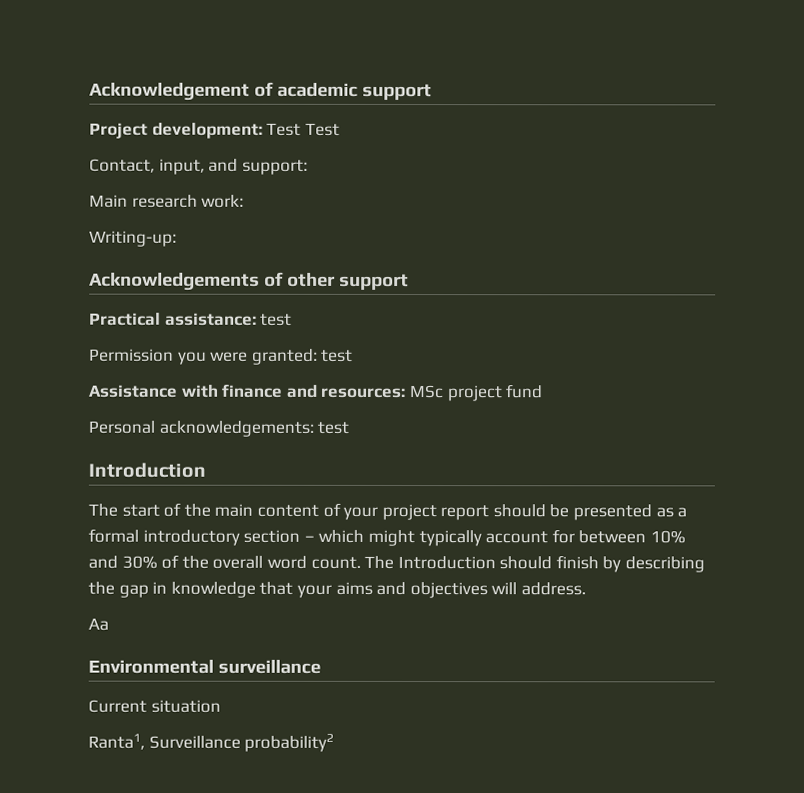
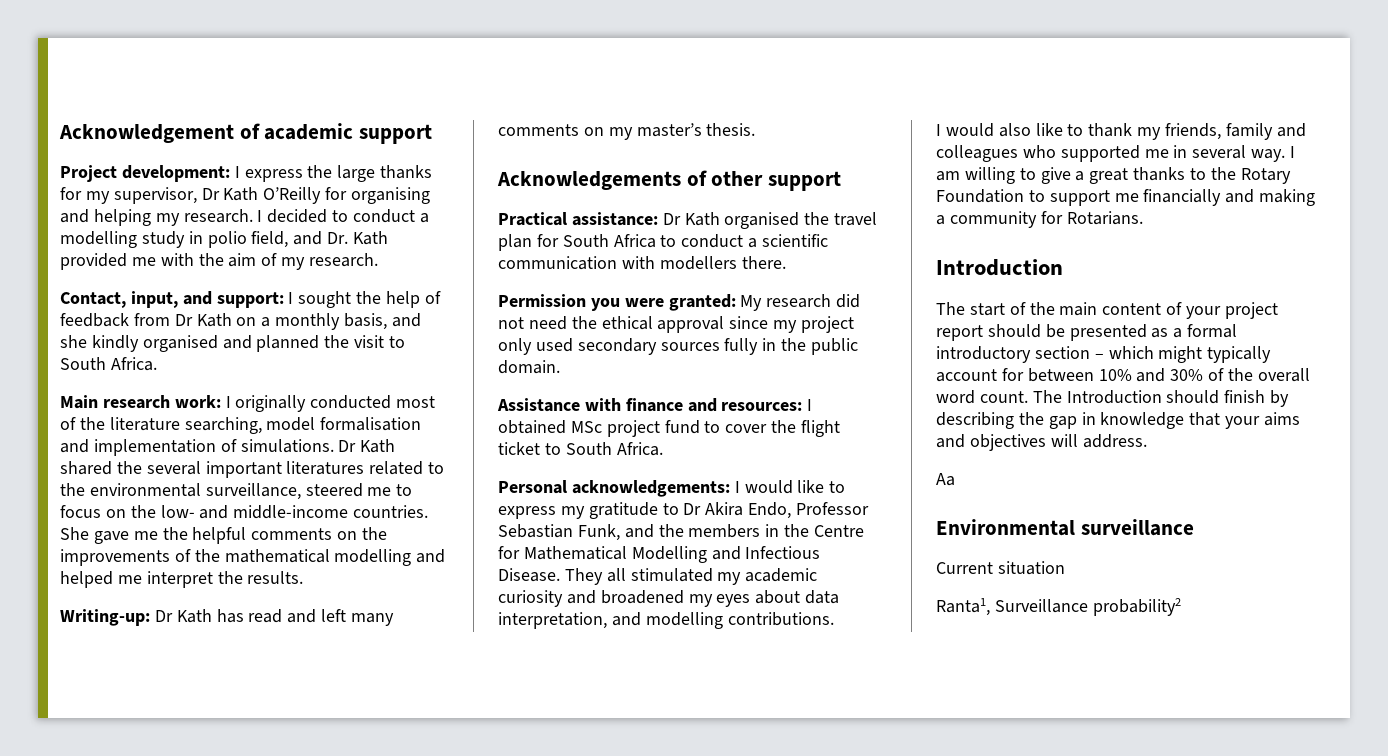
[266,122,340,136] [89,158,308,175] [89,194,245,208] [89,230,177,247] Test Test // Contact, input, and support: // Main research work: // Writing-up: -> [234,165,433,182] [60,187,431,204] [60,209,429,226] [60,231,389,248] [60,253,379,270] [60,291,441,308] [60,313,421,330] [60,335,406,352] [60,357,157,371] [60,395,436,412] [60,417,422,434] [60,439,396,456] [60,461,445,478] [60,483,413,500] [60,505,429,519] [60,527,388,544] [60,549,446,566] [60,571,304,588] [60,609,395,626] [498,123,756,140] I express the large thanks for my supervisor, Dr Kath O’Reilly for organising and helping my research. I decided to conduct a modelling study in polio field, and Dr. Kath provided me with the aim of my research. // Contact, input, and support: I sought the help of feedback from Dr Kath on a monthly basis, and she kindly organised and planned the visit to South Africa. // Main research work: I originally conducted most of the literature searching, model formalisation and implementation of simulations. Dr Kath shared the several important literatures related to the environmental surveillance, steered me to focus on the low- and middle-income countries. She gave me the helpful comments on the improvements of the mathematical modelling and helped me interpret the results. // Writing-up: Dr Kath has read and left many comments on my master’s thesis.
[260,313,293,326] [89,348,354,365] test // Permission you were granted: test -> [662,212,878,229] [498,234,829,251] [498,256,786,270] [498,294,861,311] [498,316,855,333] [498,338,859,355] [498,360,560,374] Dr Kath organised the travel plan for South Africa to conduct a scientific communication with modellers there. // Permission you were granted: My research did not need the ethical approval since my project only used secondary sources fully in the public domain.
(407, 393) none -> [807,399,813,411] [498,420,566,434] I obtained
[88,420,350,437] // Personal acknowledgements: test -> [704,420,841,437] [498,442,663,456] [498,480,846,497] [498,502,870,519] [498,524,865,541] [498,546,821,563] [498,568,818,585] [498,590,840,607] [498,612,834,629] [936,123,1306,140] [936,145,1296,162] [936,167,1291,184] [936,189,1316,206] [936,211,1143,228] to cover the flight ticket to South Africa. // Personal acknowledgements: I would like to express my gratitude to Dr Akira Endo, Professor Sebastian Funk, and the members in the Centre for Mathematical Modelling and Infectious Disease. They all stimulated my academic curiosity and broadened my eyes about data interpretation, and modelling contributions. // I would also like to thank my friends, family and colleagues who supported me in several way. I am willing to give a great thanks to the Rotary Foundation to support me financially and making a community for Rotarians.

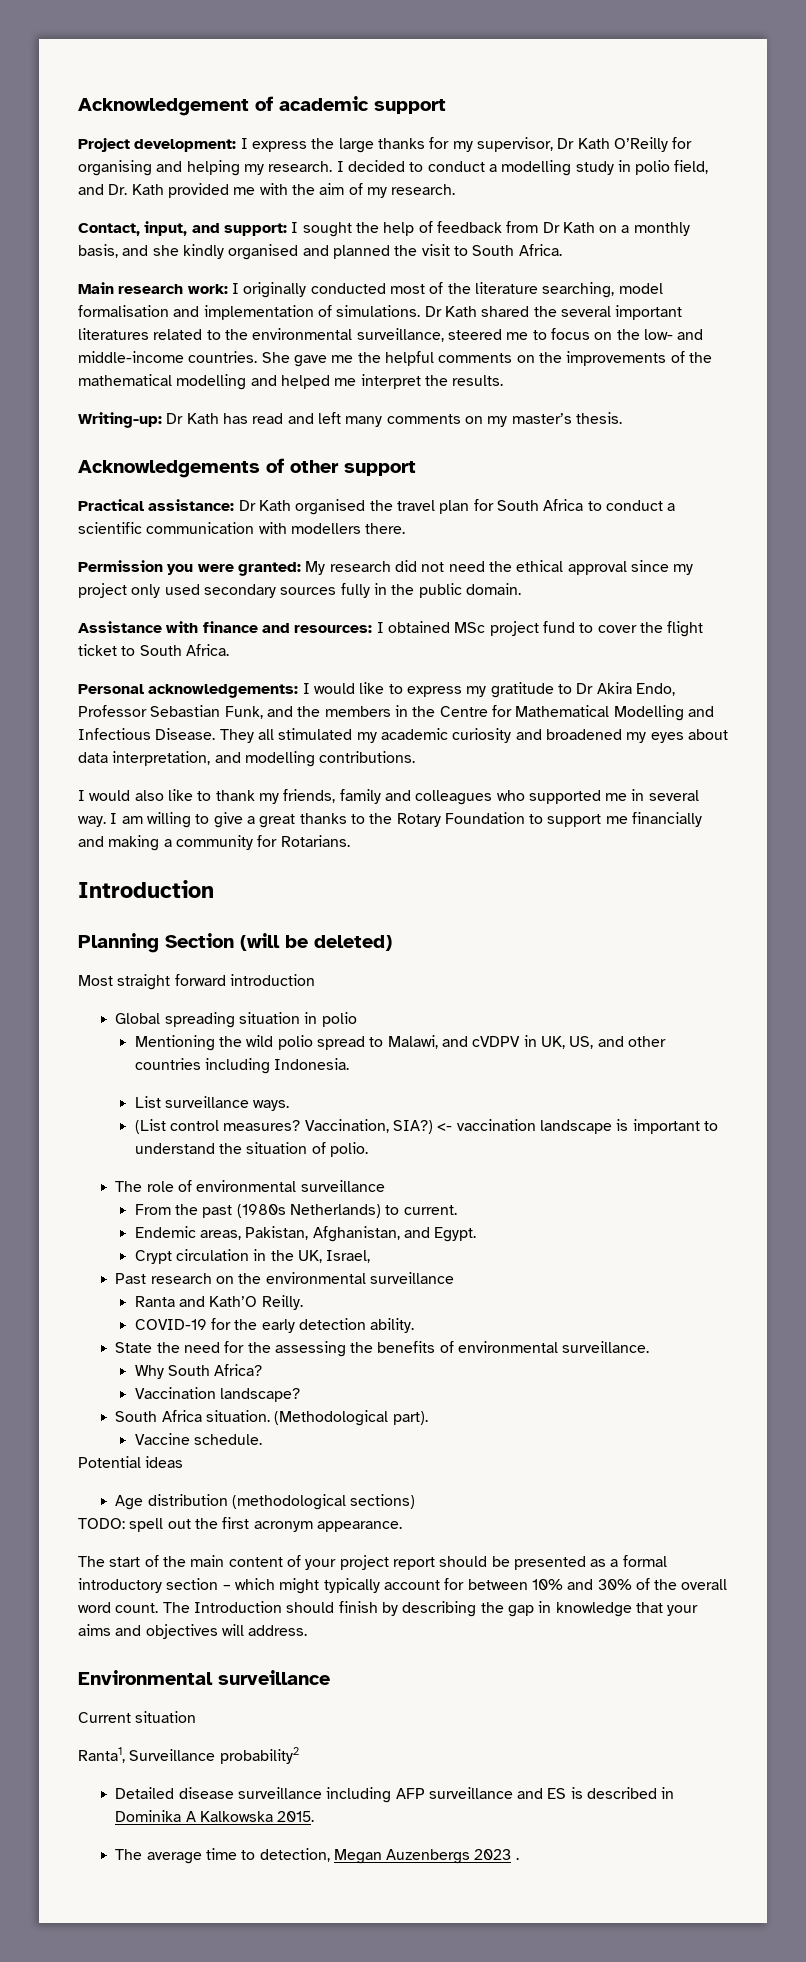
(1063, 267) none -> [78,933,392,953] [78,974,315,990] [115,1012,357,1028] [134,1035,667,1051] [134,1058,350,1074] [134,1096,290,1111] [134,1119,719,1134] [134,1142,369,1157] [115,1180,385,1192] [134,1204,457,1218] [134,1226,477,1242] [134,1249,371,1264] [115,1272,454,1284] [134,1295,303,1310] [134,1318,415,1333] [115,1341,650,1357] [134,1364,263,1379] [134,1387,301,1402] [115,1410,428,1426] [134,1433,263,1445] [78,1456,184,1468] [115,1494,416,1510] [78,1517,402,1532] // Planning Section (will be deleted) // Most straight forward introduction // Global spreading situation in polio // Mentioning the wild polio spread to Malawi, and cVDPV in UK, US, and other countries including Indonesia. // List surveillance ways. // (List control measures? Vaccination, SIA?) <- vaccination landscape is important to understand the situation of polio. // The role of environmental surveillance // From the past (1980s Netherlands) to current. // Endemic areas, Pakistan, Afghanistan, and Egypt. // Crypt circulation in the UK, Israel, // Past research on the environmental surveillance // Ranta and Kath’O Reilly. // COVID-19 for the early detection ability. // State the need for the assessing the benefits of environmental surveillance. // Why South Africa? // Vaccination landscape? // South Africa situation. (Methodological part). // Vaccine schedule. // Potential ideas // Age distribution (methodological sections) // TODO: spell out the first acronym appearance.
[936,473,955,486] // Aa -> (308, 1630) none
(1181, 607) none -> [115,1787,675,1803] [115,1810,315,1822] [115,1848,519,1864] // Detailed disease surveillance including AFP surveillance and ES is described in Dominika A Kalkowska 2015. // The average time to detection, Megan Auzenbergs 2023 .

